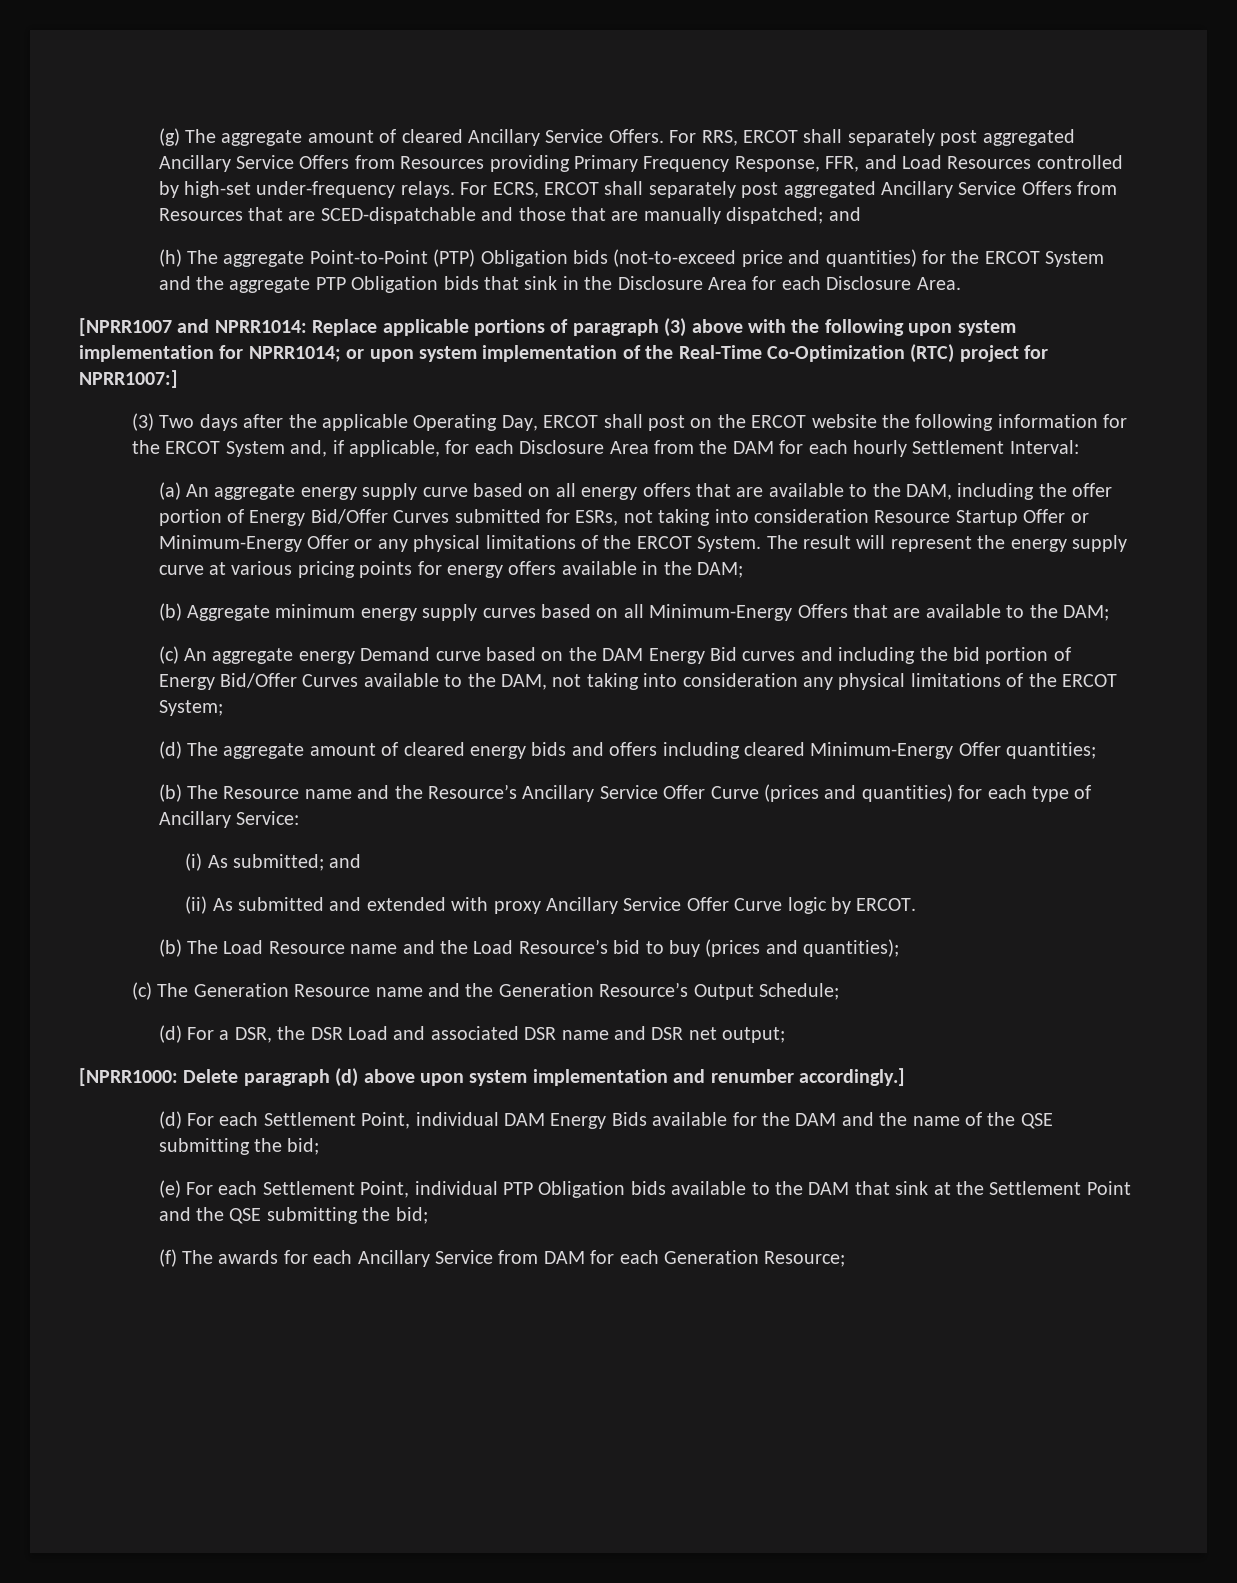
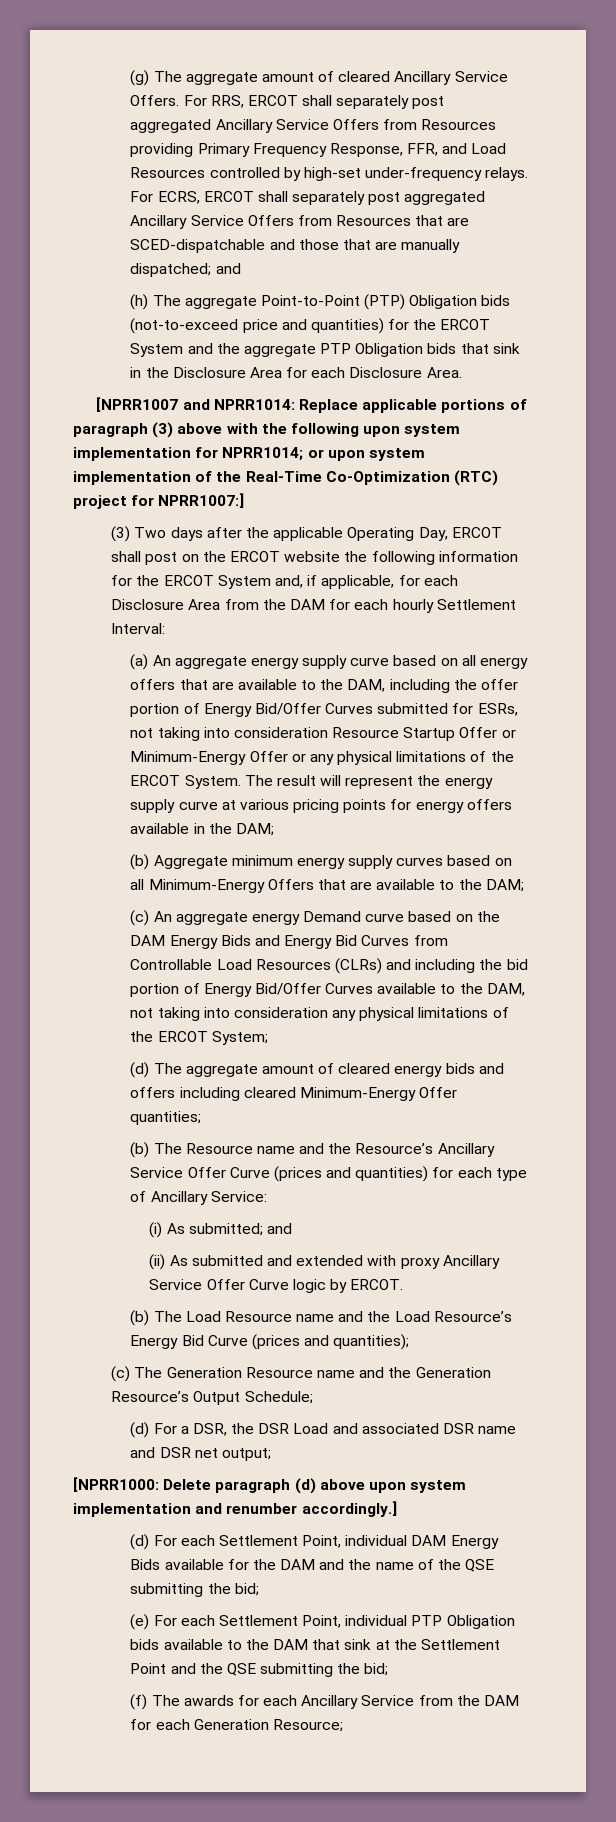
[709,647,796,661] Bid curves -> [220,935,448,949] [130,958,382,974] Bids and Energy Bid Curves from Controllable Load Resources (CLRs)
[613,940,700,957] bid to buy -> [130,1335,248,1349] Energy Bid Curve
(539, 1257) none -> [456,1695,480,1706] the

